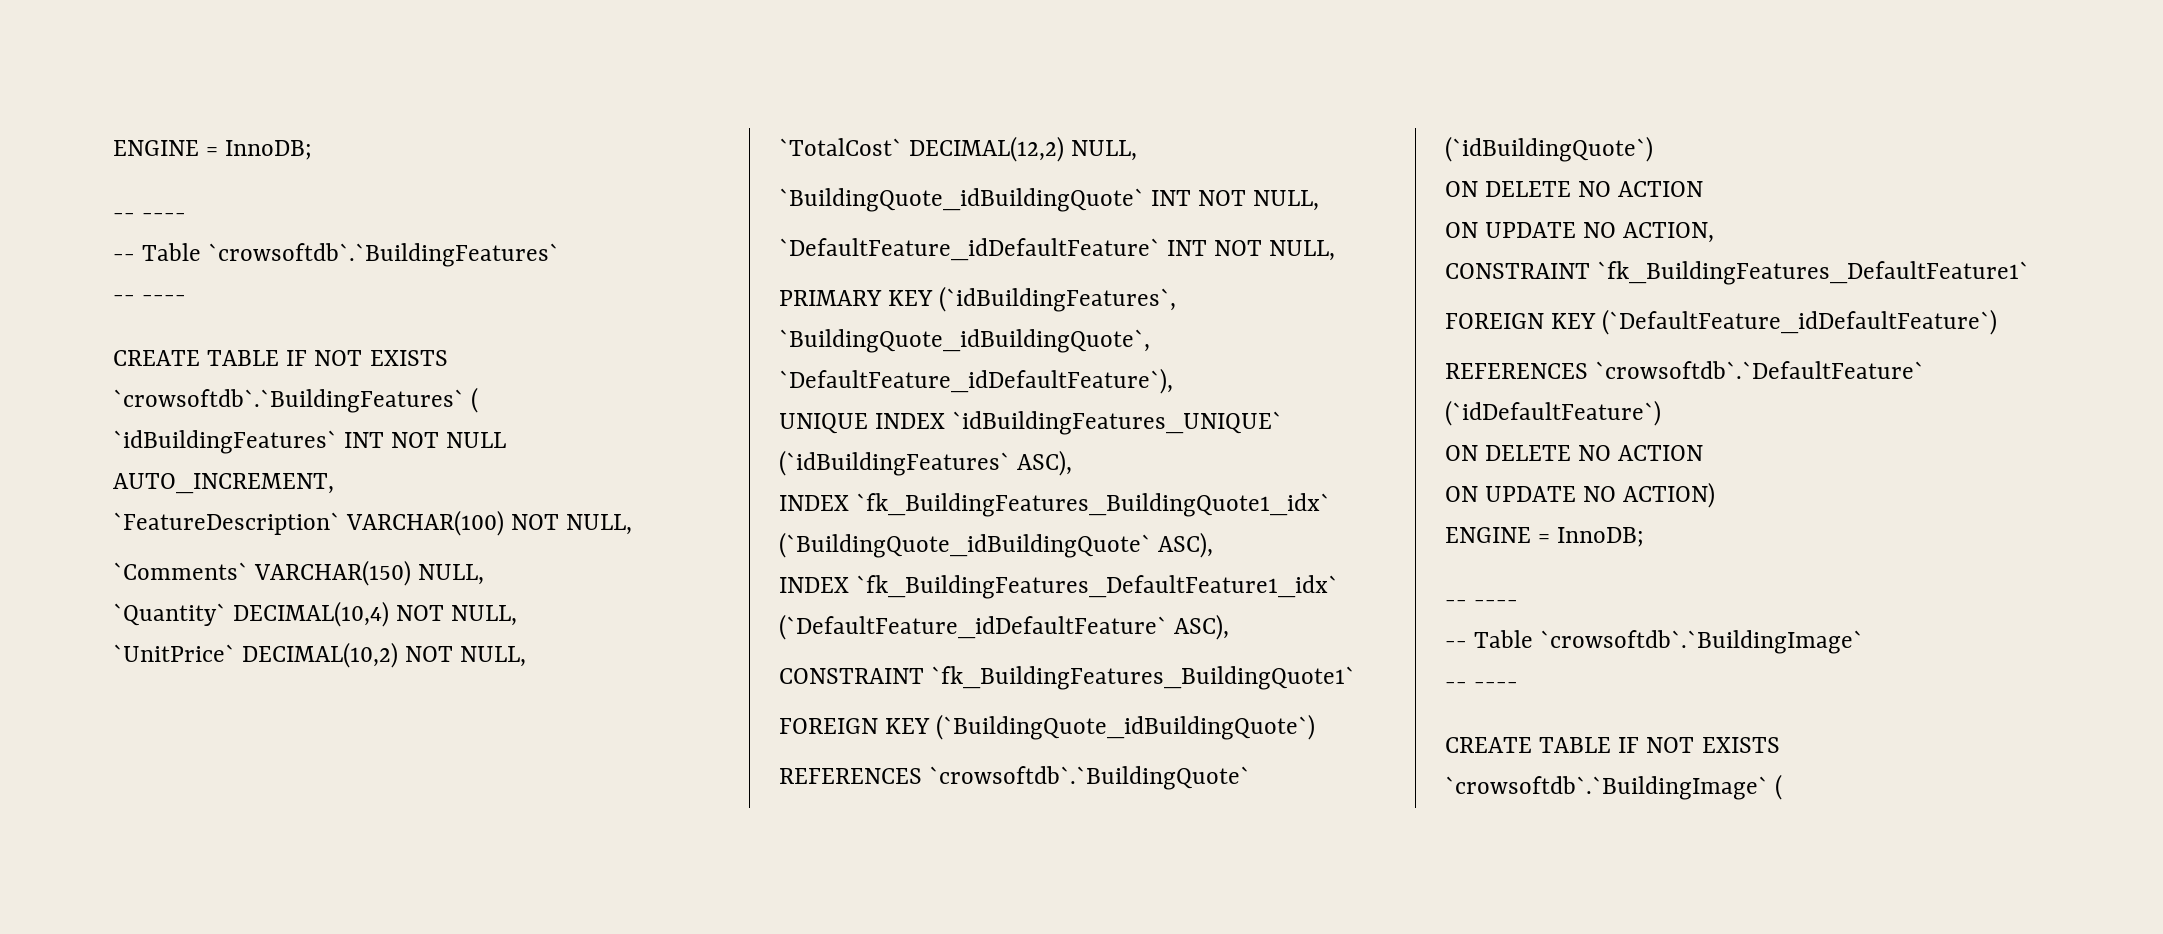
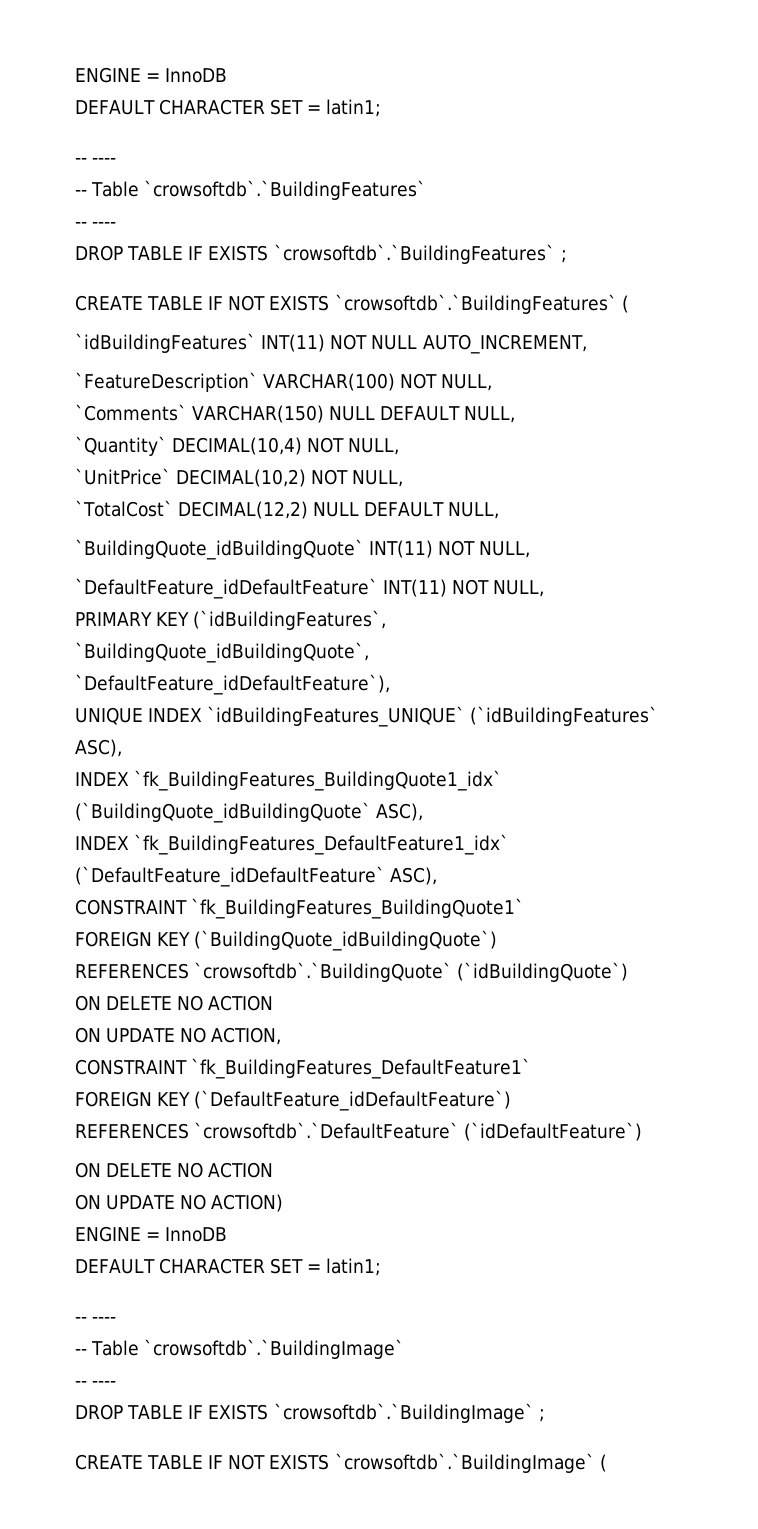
[113,140,313,160] ENGINE = InnoDB; -> [75,67,228,83] [75,99,382,117] ENGINE = InnoDB // DEFAULT CHARACTER SET = latin1;
(187, 298) none -> [75,244,567,264] // DROP TABLE IF EXISTS `crowsoftdb`.`BuildingFeatures` ;
[344,432,385,448] INT -> [261,334,326,352] INT(11)
(412, 573) none -> [329,406,461,421] NULL DEFAULT
(1065, 149) none -> [313,502,445,517] NULL DEFAULT
[1151,190,1192,206] INT -> [369,540,434,558] INT(11)
[1167,240,1208,256] INT -> [383,579,448,597] INT(11)
[1557,527,1645,547] InnoDB; -> [165,1227,228,1242] [75,1258,382,1276] InnoDB // DEFAULT CHARACTER SET = latin1;
(1519, 685) none -> [75,1403,545,1423] // DROP TABLE IF EXISTS `crowsoftdb`.`BuildingImage` ;

